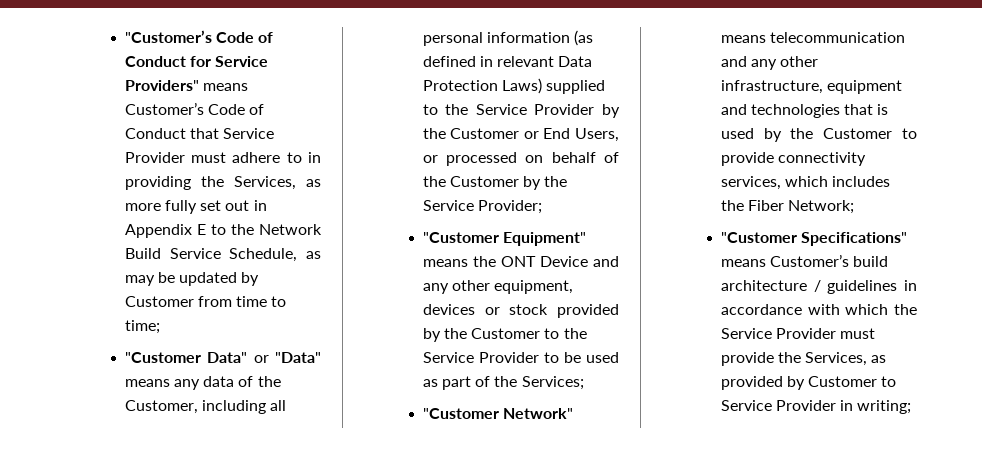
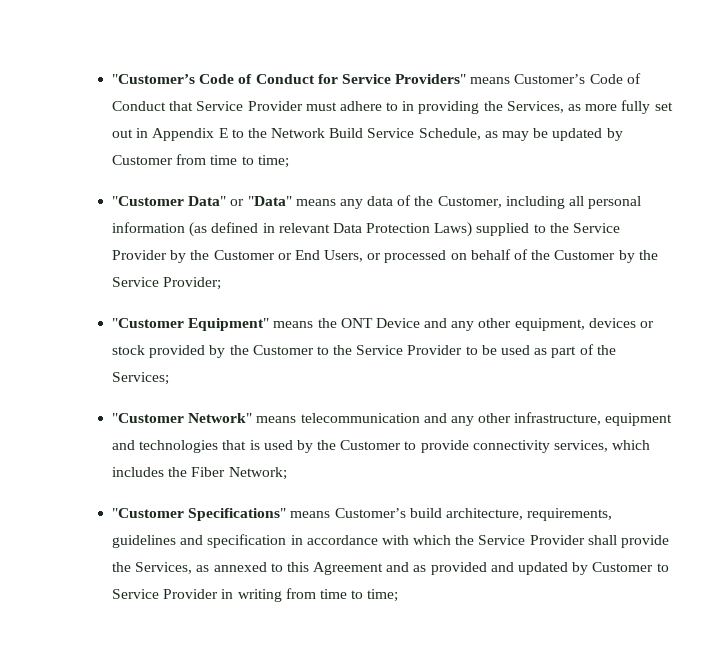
[720,280,898,294] architecture / guidelines -> [445,508,613,521] [111,534,287,548] architecture, requirements, guidelines and specification
[840,328,876,339] must -> [587,535,617,545] shall
[720,376,783,390] provided -> [213,562,568,575] annexed to this Agreement and as provided and updated
[857,400,912,414] writing; -> [237,588,399,602] writing from time to time;

